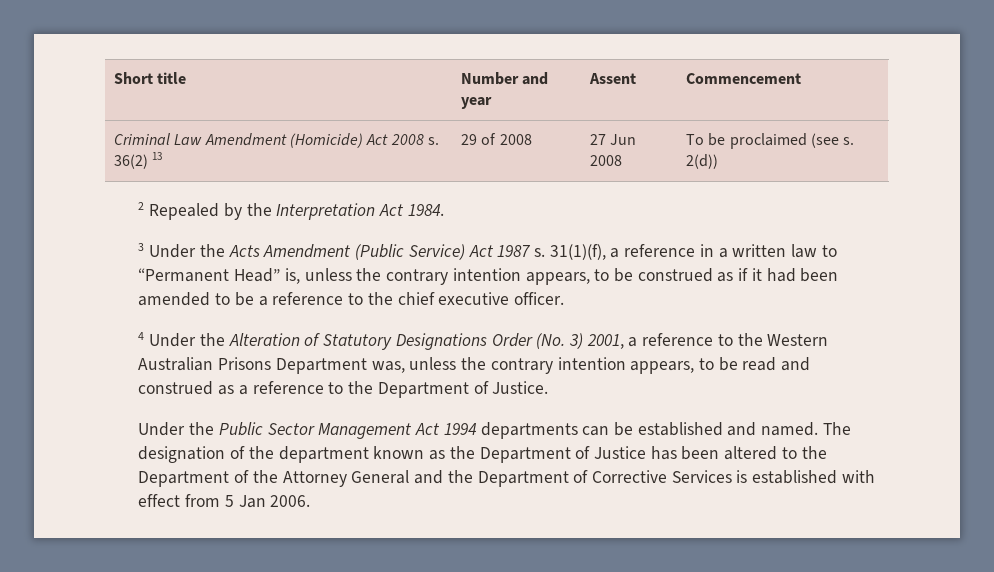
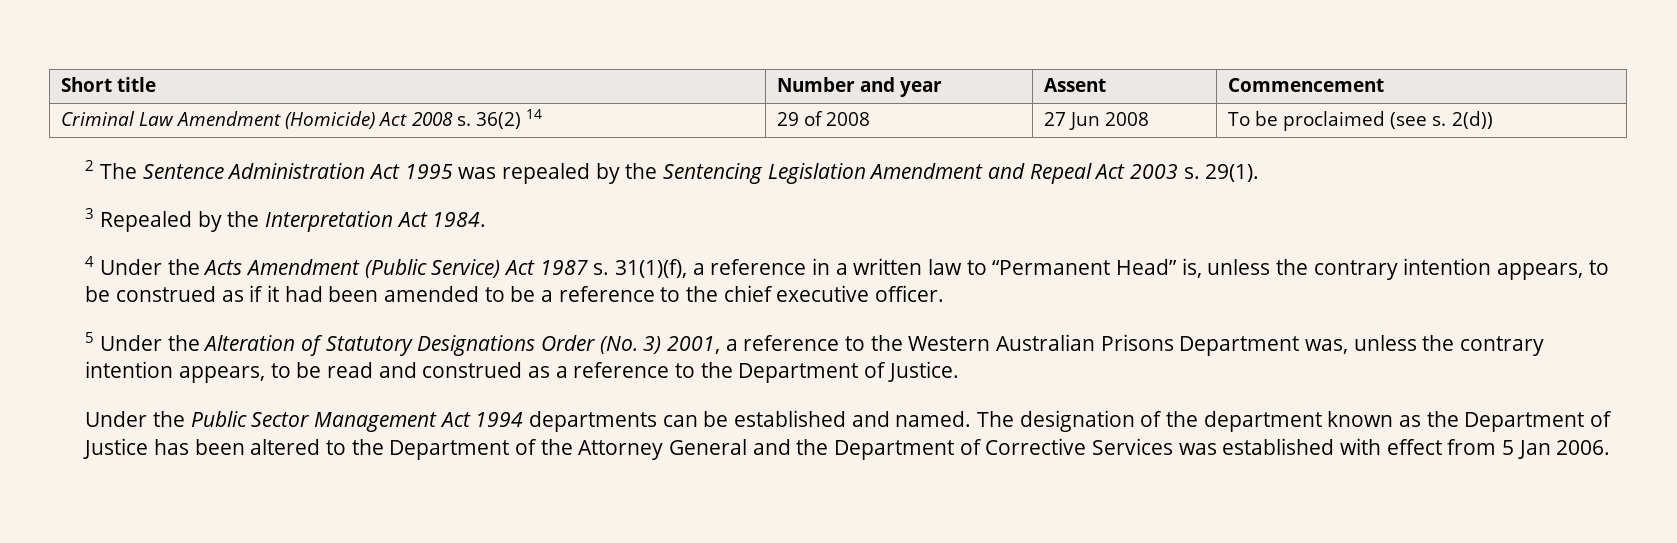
[152,152,163,160] 13 -> [525,109,542,119] 14
(145, 206) none -> [100,163,1260,184] [85,208,95,219] The Sentence Administration Act 1995 was repealed by the Sentencing Legislation Amendment and Repeal Act 2003 s. 29(1). // 3
[138,243,145,251] 3 -> [85,256,95,267] 4
[138,332,145,340] 4 -> [85,332,95,343] 5
[736,470,748,483] is -> [1178,443,1217,455] was

